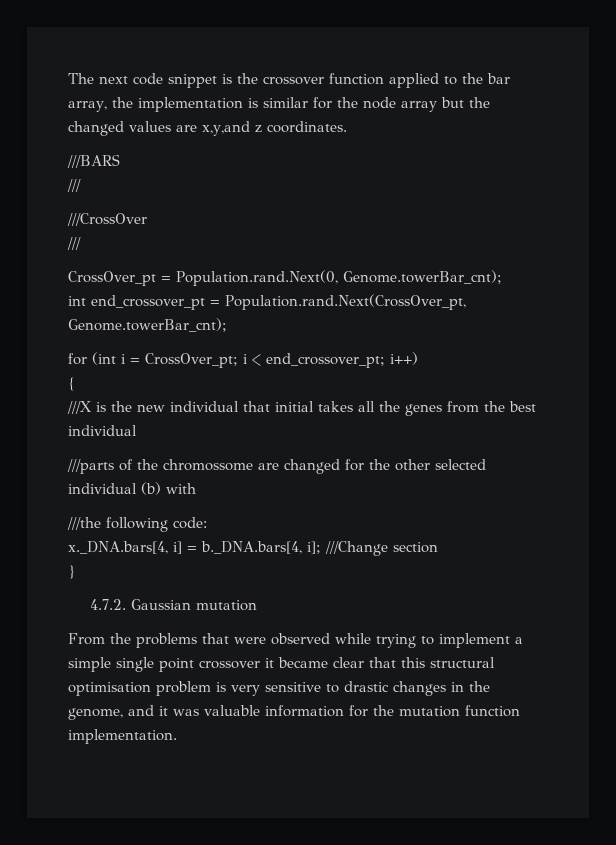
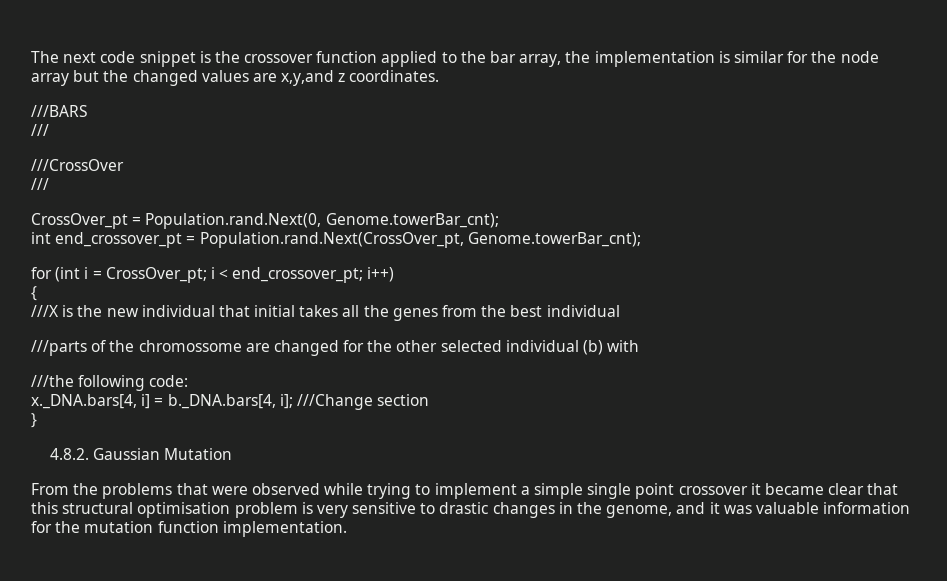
[89,599,257,611] 4.7.2. Gaussian mutation -> [49,448,232,460] 4.8.2. Gaussian Mutation

